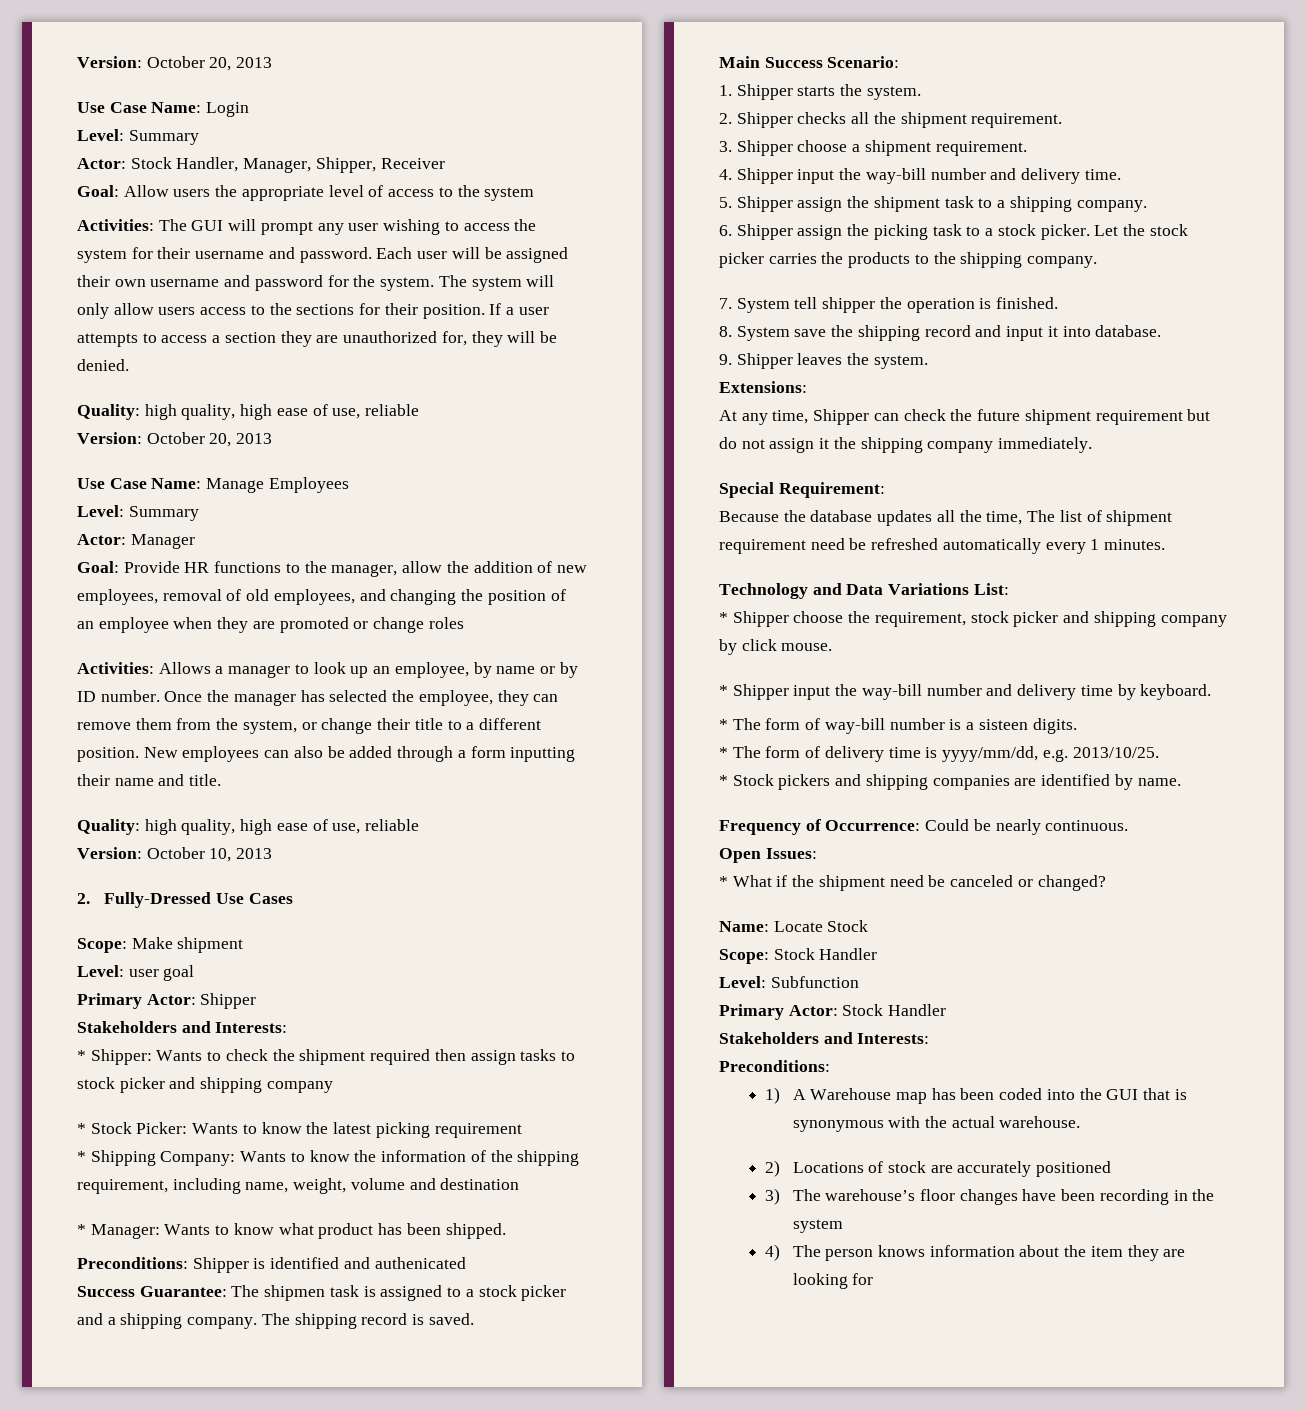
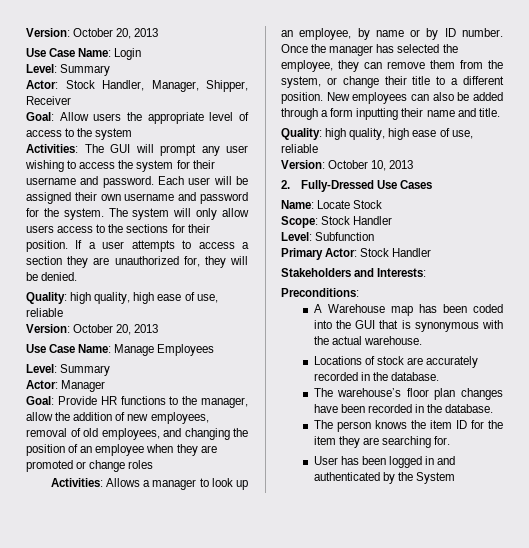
[77,937,244,953] [77,965,195,981] [77,993,257,1009] [77,1021,288,1033] [77,1049,575,1065] [77,1077,333,1093] [77,1122,522,1138] [77,1150,580,1166] [77,1178,520,1194] [77,1223,506,1239] [77,1257,466,1273] [77,1285,567,1301] [77,1313,474,1329] [719,56,900,68] [719,84,921,100] [719,112,1063,128] [719,140,1027,156] [719,168,1121,184] [719,196,1147,212] [719,224,1188,240] [719,252,1098,268] [719,297,1059,313] [719,325,1162,341] [719,353,928,369] [719,381,807,393] [719,409,1211,425] [719,437,1093,453] [719,482,885,498] [719,510,1173,526] [719,538,1166,554] [719,583,1009,599] [719,611,1227,627] [719,639,833,655] [719,684,1212,700] [719,718,1077,734] [719,746,1159,762] [719,774,1181,790] [719,819,1129,835] [719,848,817,863] [719,875,1106,891] // Scope: Make shipment // Level: user goal // Primary Actor: Shipper // Stakeholders and Interests: // * Shipper: Wants to check the shipment required then assign tasks to stock picker and shipping company // * Stock Picker: Wants to know the latest picking requirement // * Shipping Company: Wants to know the information of the shipping requirement, including name, weight, volume and destination // * Manager: Wants to know what product has been shipped. // Preconditions: Shipper is identified and authenicated // Success Guarantee: The shipmen task is assigned to a stock picker and a shipping company. The shipping record is saved. // Main Success Scenario: // 1. Shipper starts the system. // 2. Shipper checks all the shipment requirement. // 3. Shipper choose a shipment requirement. // 4. Shipper input the way-bill number and delivery time. // 5. Shipper assign the shipment task to a shipping company. // 6. Shipper assign the picking task to a stock picker. Let the stock picker carries the products to the shipping company. // 7. System tell shipper the operation is finished. // 8. System save the shipping record and input it into database. // 9. Shipper leaves the system. // Extensions: // At any time, Shipper can check the future shipment requirement but do not assign it the shipping company immediately. // Special Requirement: // Because the database updates all the time, The list of shipment requirement need be refreshed automatically every 1 minutes. // Technology and Data Variations List: // * Shipper choose the requirement, stock picker and shipping company by click mouse. // * Shipper input the way-bill number and delivery time by keyboard. // * The form of way-bill number is a sisteen digits. // * The form of delivery time is yyyy/mm/dd, e.g. 2013/10/25. // * Stock pickers and shipping companies are identified by name. // Frequency of Occurrence: Could be nearly continuous. // Open Issues: // * What if the shipment need be canceled or changed? -> (433, 184) none
[765,1087,781,1104] 1) -> (359, 292) none
[765,1160,781,1177] 2) -> (423, 340) none
[1036,1161,1112,1177] [765,1188,781,1205] positioned // 3) -> [313,372,440,381] recorded in the database. //
(956, 1195) none -> [434,388,456,400] plan
[1099,1189,1215,1205] [792,1219,843,1233] [765,1244,781,1261] recording in the system // 4) -> [368,404,494,413] recorded in the database. //
[929,1245,1186,1261] [792,1273,874,1289] information about the item they are looking for -> [410,420,503,429] [313,436,451,448] [313,456,456,468] [313,472,456,484] the item ID for the item they are searching for. // User has been logged in and authenticated by the System

